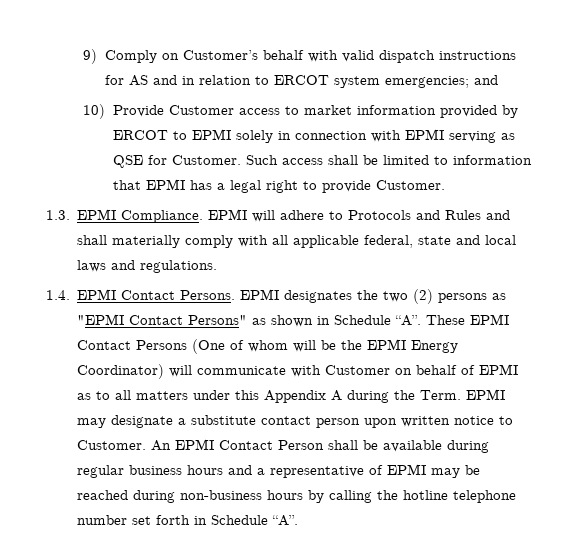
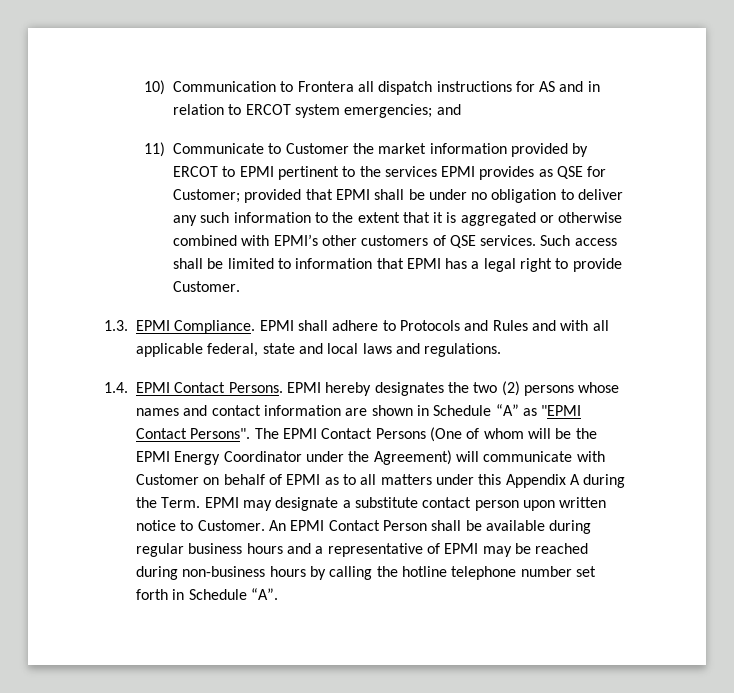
[83,49,374,64] 9) Comply on Customer’s behalf with valid -> [143,80,374,95] 10) Communication to Frontera all
[83,104,299,119] 10) Provide Customer access to -> [143,142,374,157] 11) Communicate to Customer the
[235,129,515,143] [112,155,241,168] solely in connection with EPMI serving as QSE for Customer. -> [277,166,607,180] [172,189,624,203] [172,212,623,226] [172,234,537,248] pertinent to the services EPMI provides as QSE for Customer; provided that EPMI shall be under no obligation to deliver any such information to the extent that it is aggregated or otherwise combined with EPMI’s other customers of QSE services.
[252,210,276,222] will -> [297,320,328,331] shall
[77,235,234,248] shall materially comply -> (556, 325) none
(280, 294) none -> [325,382,372,396] hereby
[492,293,507,300] [77,314,466,327] as "EPMI Contact Persons" as shown in Schedule “A”. These -> [578,382,620,393] [136,404,582,416] [136,428,279,439] whose names and contact information are shown in Schedule “A” as "EPMI Contact Persons". The
[77,364,165,379] Coordinator) -> [223,450,452,465] Coordinator under the Agreement)

